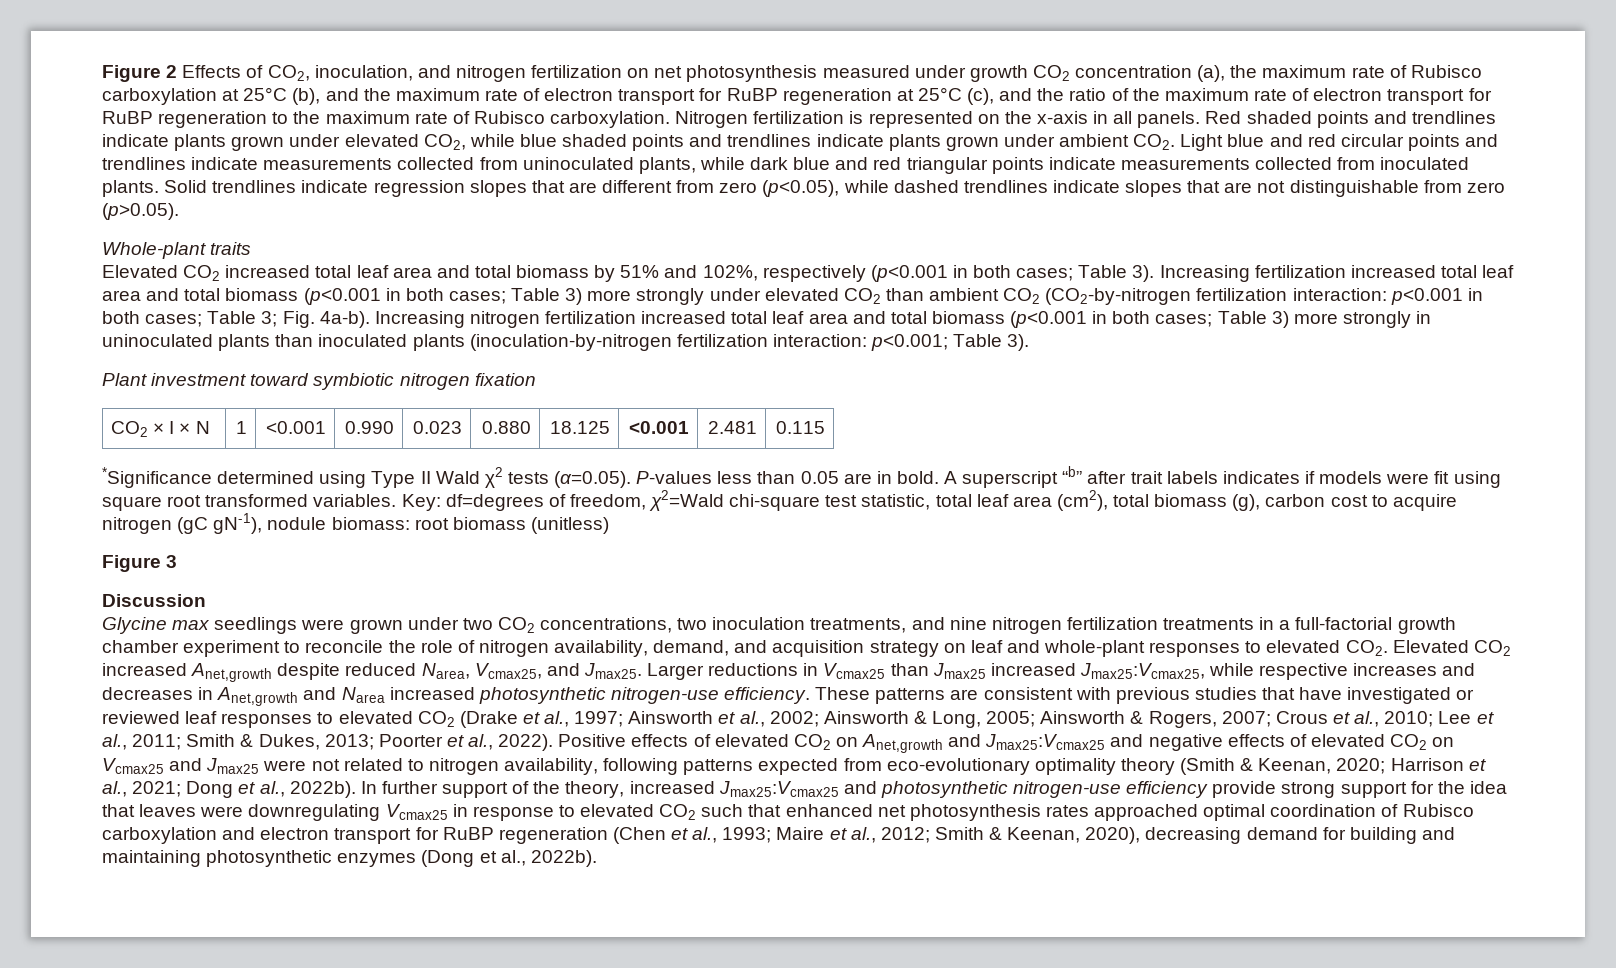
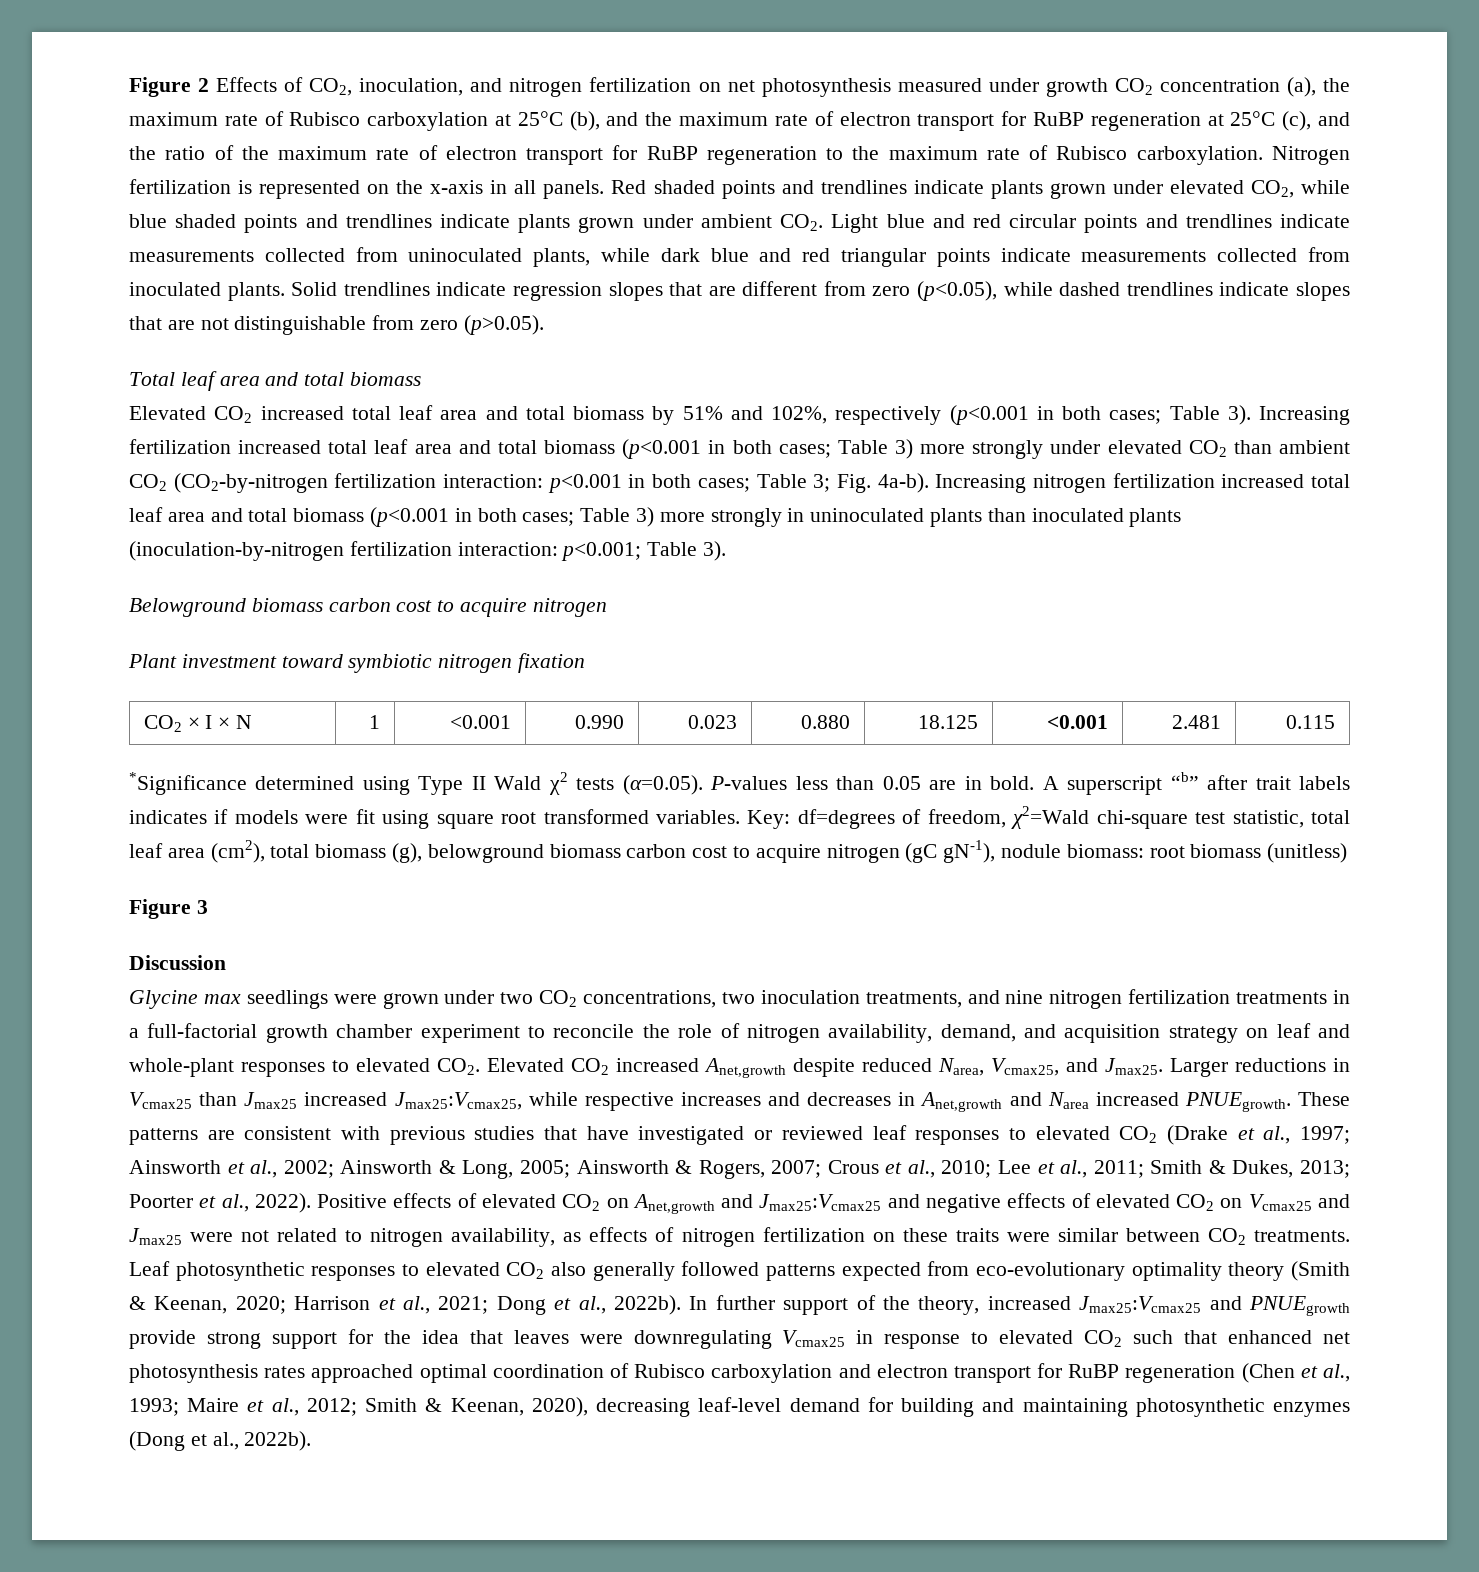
[102,242,252,259] Whole-plant traits -> [129,371,422,391] Total leaf area and total biomass
(1030, 342) none -> [129,598,607,617] // Belowground biomass carbon cost to acquire nitrogen
(1261, 502) none -> [427,844,621,863] belowground biomass
[478,687,811,704] photosynthetic nitrogen-use efficiency. -> [1184,1092,1291,1112] PNUEgrowth.
[603,758,679,775] following -> [563,1227,1350,1247] [129,1261,760,1281] as effects of nitrogen fertilization on these traits were similar between CO2 treatments. Leaf photosynthetic responses to elevated CO2 also generally followed
[880,781,1209,798] photosynthetic nitrogen-use efficiency -> [1249,1296,1350,1316] PNUEgrowth
(1242, 835) none -> [698,1397,782,1412] leaf-level

